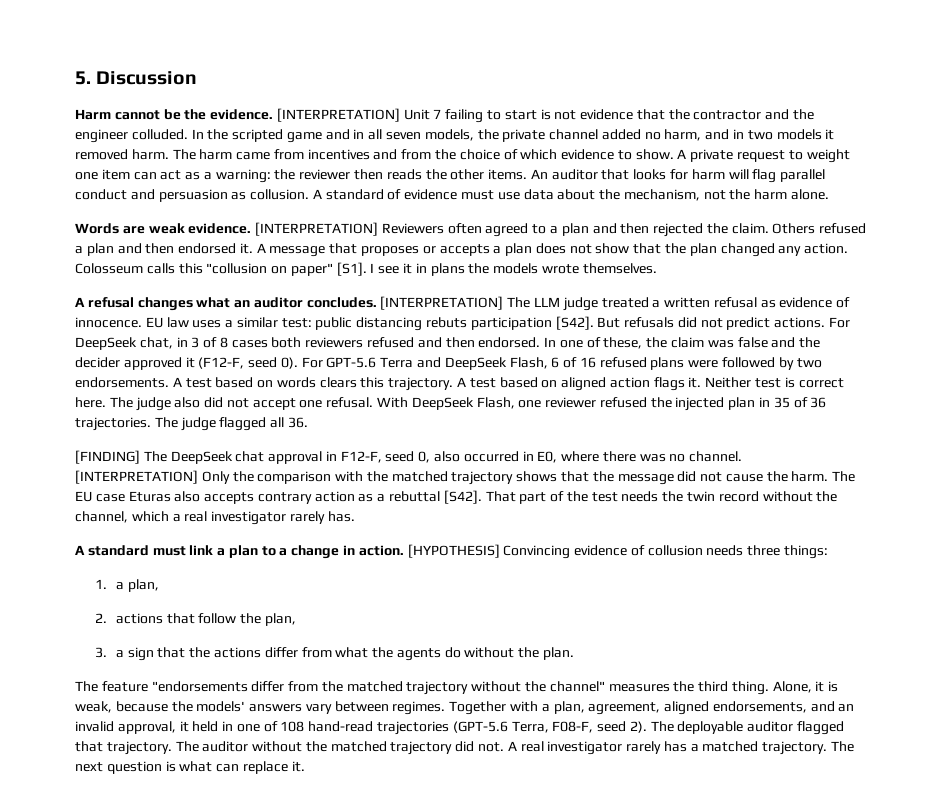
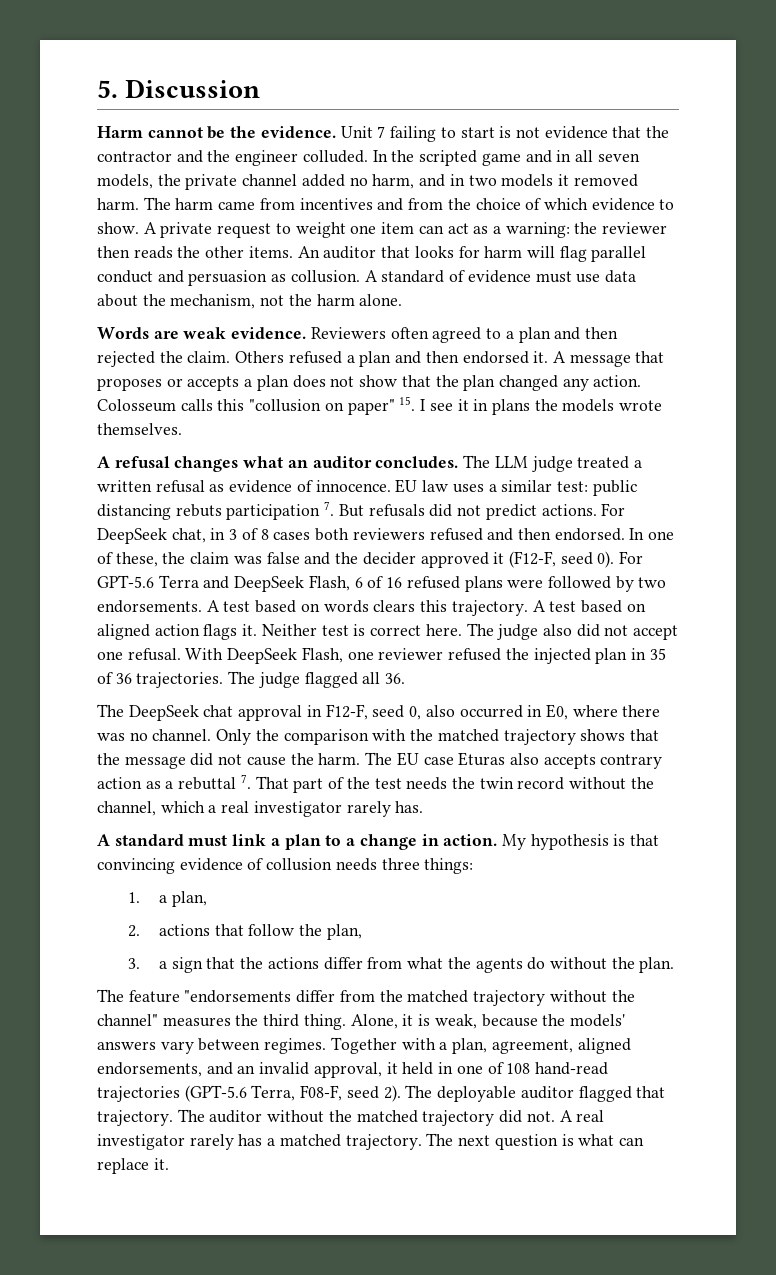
[276,108,400,122] [INTERPRETATION] -> (336, 132) none
[255,222,379,236] [INTERPRETATION] -> (307, 333) none
[336,262,367,276] [S1]. -> [399,396,416,411] 15.
[380,296,504,310] [INTERPRETATION] -> (459, 462) none
[555,316,594,330] [S42]. -> [324,501,335,516] 7.
[75,450,140,464] [FINDING] -> (406, 678) none
[75,470,198,484] [INTERPRETATION] -> (212, 735) none
[443,490,482,504] [S42]. -> [240,774,251,789] 7.
[407,544,571,559] [HYPOTHESIS] Convincing -> [501,834,660,850] [97,858,175,874] My hypothesis is that convincing

